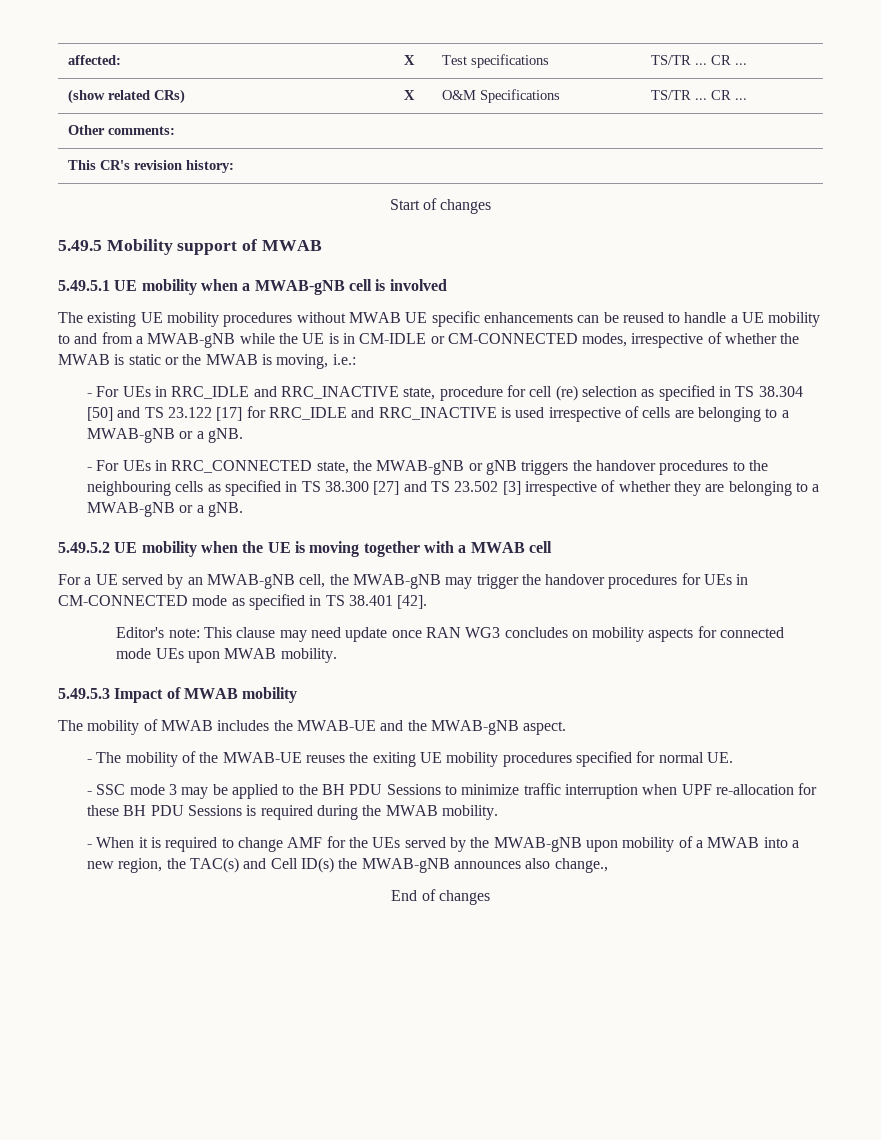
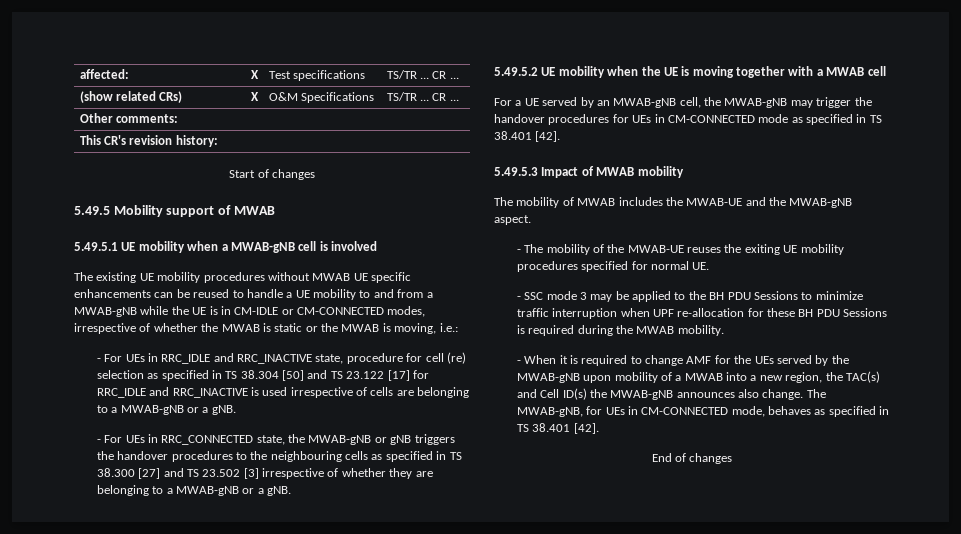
[116,626,785,642] [116,648,337,663] // Editor's note: This clause may need update once RAN WG3 concludes on mobility aspects for connected mode UEs upon MWAB mobility. -> (561, 136) none
[554,858,608,873] change., -> [762,389,826,400] [516,406,890,417] [516,423,599,434] change. The MWAB-gNB, for UEs in CM-CONNECTED mode, behaves as specified in TS 38.401 [42].

